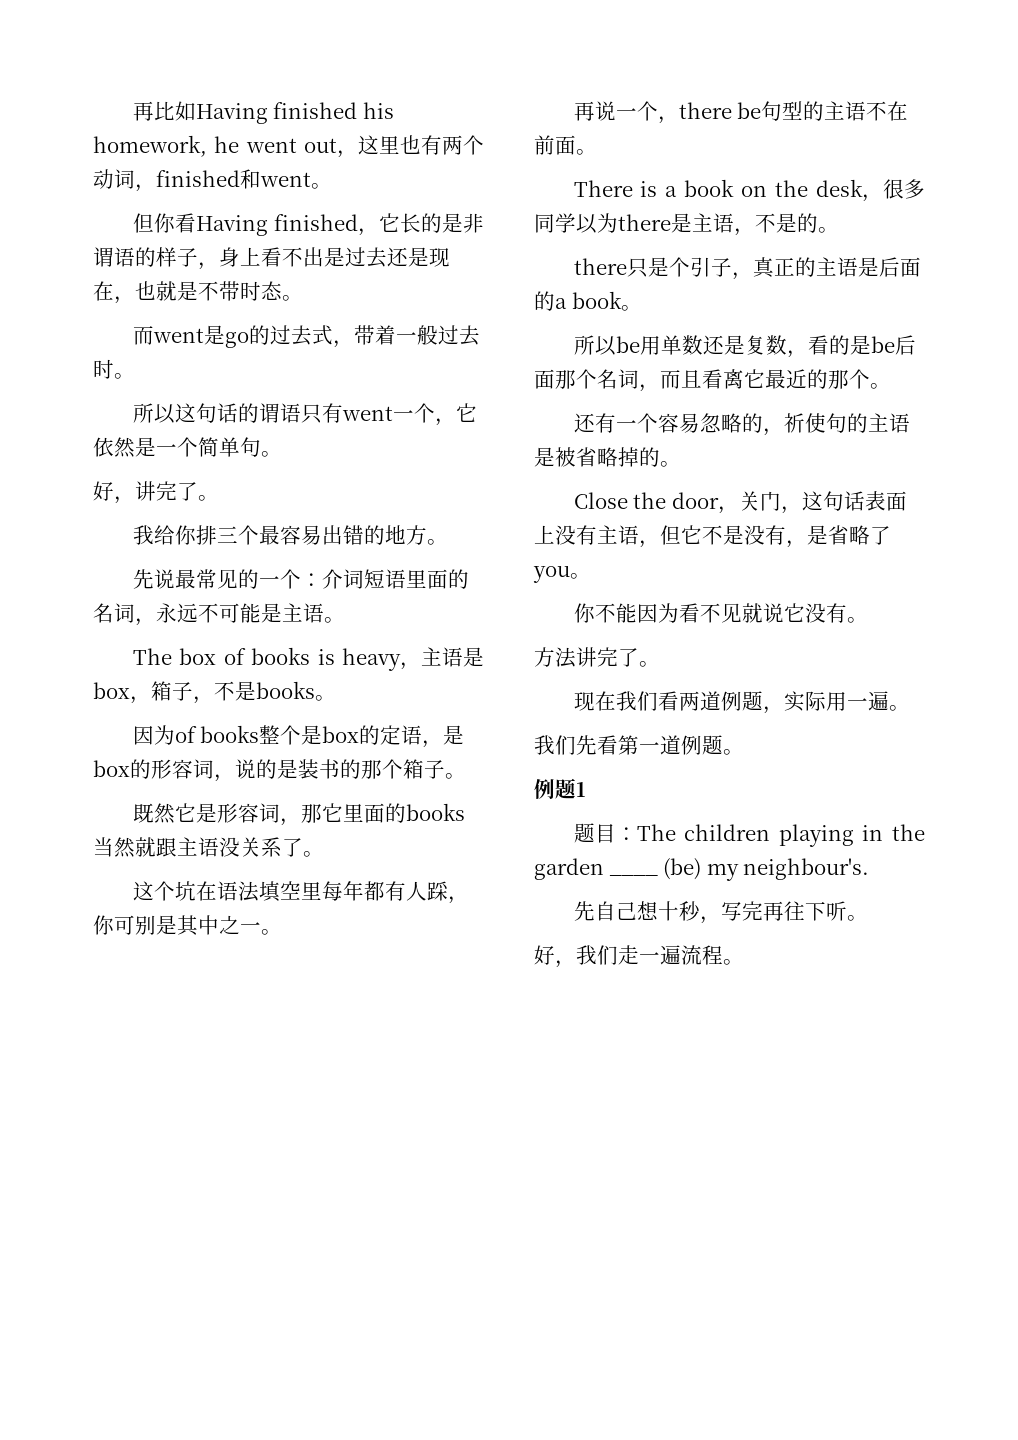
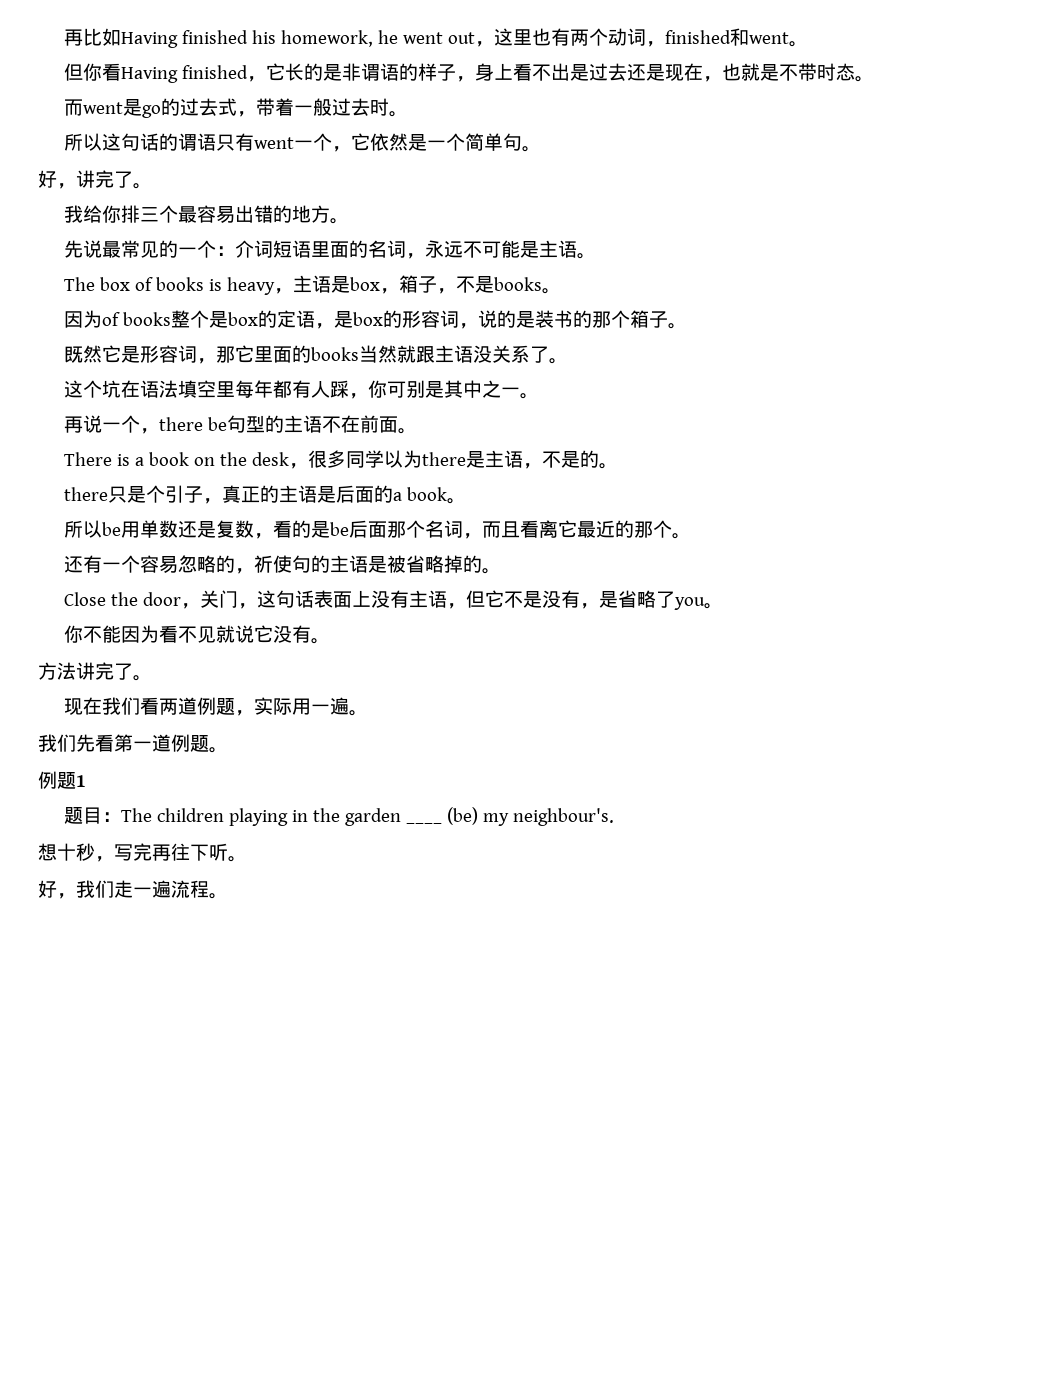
[573,901,637,921] 先自己 -> (614, 817) none

